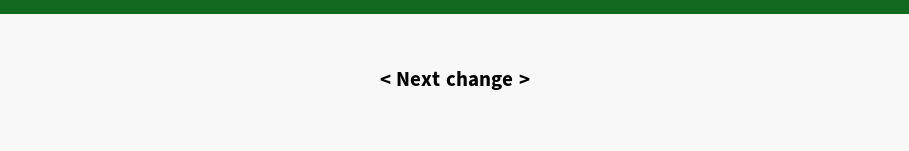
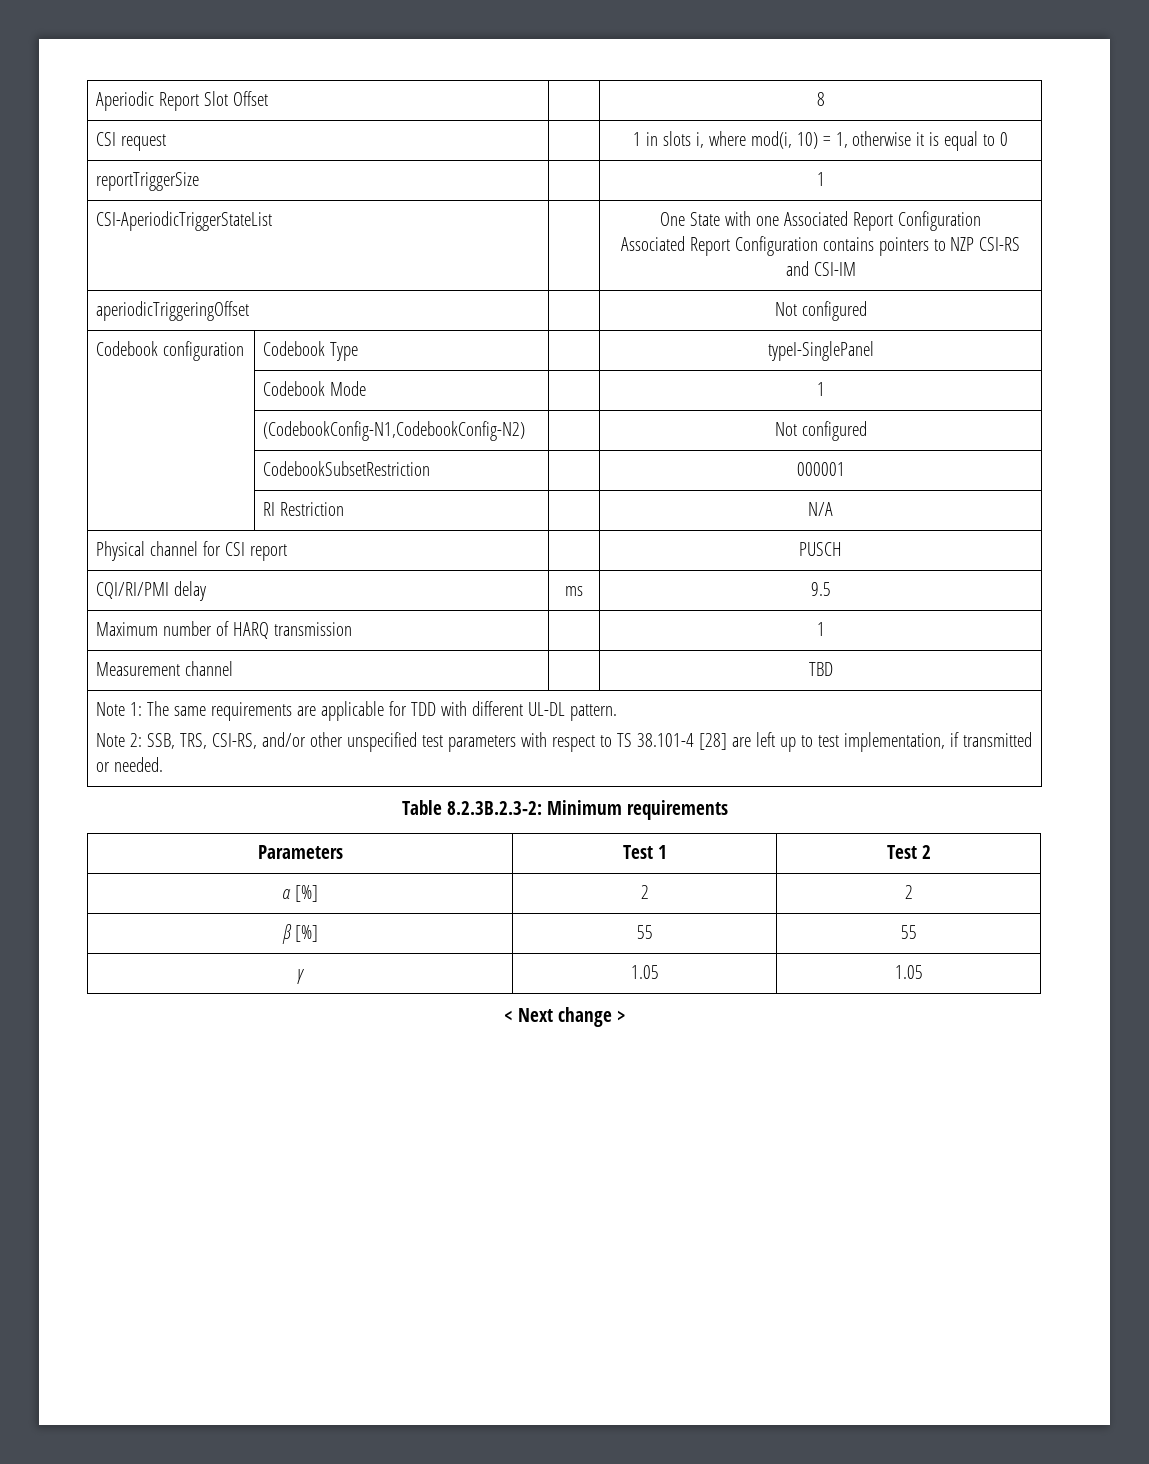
(379, 80) none -> [96,91,269,111] [816,92,825,106] [96,132,167,151] [632,131,1009,151] [96,172,200,191] [816,172,825,186] [96,211,273,231] [660,211,981,231] [620,236,1021,256] [785,261,856,276] [96,301,250,321] [774,301,867,321] [96,341,245,361] [263,341,359,361] [767,341,874,361] [263,381,367,396] [816,382,825,396] [263,421,526,441] [774,421,867,441] [263,461,431,476] [796,462,845,476] [263,502,345,516] [808,502,833,516] [96,541,288,561] [799,542,842,556] [96,581,207,601] [565,586,583,596] [810,582,831,596] [96,621,353,639] [816,622,825,636] [96,661,234,676] [808,662,833,676] [96,701,618,721] [96,732,1032,752] [96,757,164,772] [401,800,728,820] [257,845,343,859] [622,845,667,859] [886,845,931,859] [282,885,318,902] [640,885,649,899] [904,885,913,899] [281,924,318,944] [636,925,653,939] [900,925,917,939] [297,969,304,984] [630,965,659,979] [894,965,923,979] Aperiodic Report Slot Offset | | 8 // CSI request | | 1 in slots i, where mod(i, 10) = 1, otherwise it is equal to 0 // reportTriggerSize | | 1 // CSI-AperiodicTriggerStateList | | One State with one Associated Report Configuration // Associated Report Configuration contains pointers to NZP CSI-RS and CSI-IM // aperiodicTriggeringOffset | | Not configured // Codebook configuration | Codebook Type | | typeI-SinglePanel // | Codebook Mode | | 1 // | (CodebookConfig-N1,CodebookConfig-N2) | | Not configured // | CodebookSubsetRestriction | | 000001 // | RI Restriction | | N/A // Physical channel for CSI report | | PUSCH // CQI/RI/PMI delay | ms | 9.5 // Maximum number of HARQ transmission | | 1 // Measurement channel | | TBD // Note 1: The same requirements are applicable for TDD with different UL-DL pattern. // Note 2: SSB, TRS, CSI-RS, and/or other unspecified test parameters with respect to TS 38.101-4 [28] are left up to test implementation, if transmitted or needed. // Table 8.2.3B.2.3-2: Minimum requirements // Parameters | Test 1 | Test 2 // α [%] | 2 | 2 // β [%] | 55 | 55 // γ | 1.05 | 1.05 //

